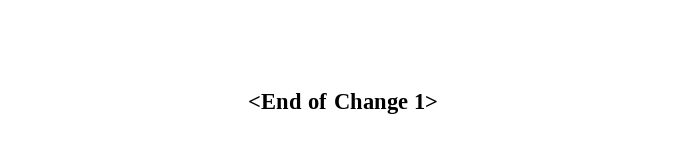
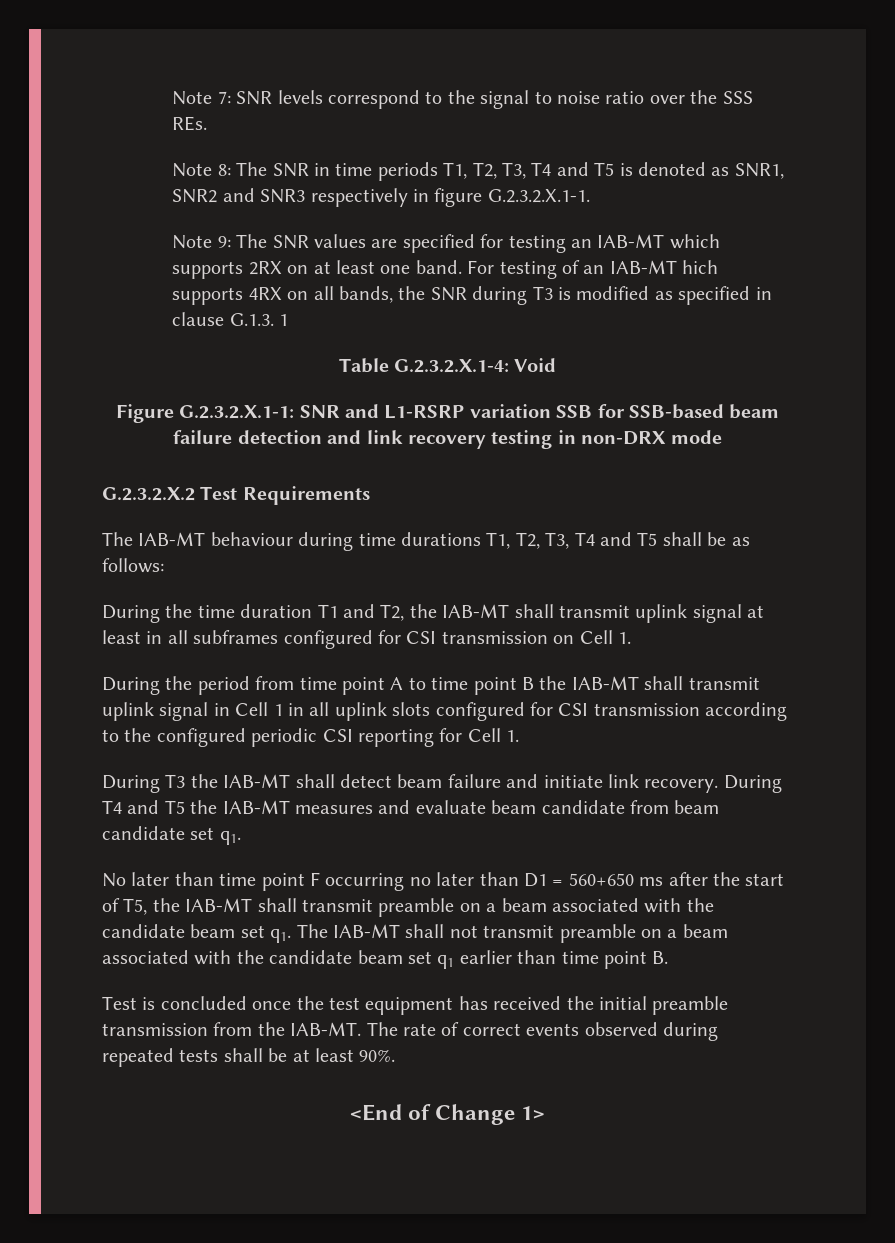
(248, 101) none -> [172,90,753,109] [172,116,208,131] [172,162,784,181] [172,188,590,207] [172,234,720,253] [172,260,719,279] [172,286,772,305] [172,312,289,326] [338,358,557,373] [115,404,780,423] [173,430,722,449] [102,486,370,505] [102,532,750,551] [102,558,164,573] [102,604,765,623] [102,630,631,649] [102,676,760,695] [102,702,788,721] [102,728,520,747] [102,774,782,793] [102,800,720,814] [102,826,241,845] [102,872,785,891] [102,898,714,917] [102,924,728,943] [102,950,669,969] [102,996,729,1015] [102,1022,718,1041] [102,1048,396,1067] Note 7: SNR levels correspond to the signal to noise ratio over the SSS REs. // Note 8: The SNR in time periods T1, T2, T3, T4 and T5 is denoted as SNR1, SNR2 and SNR3 respectively in figure G.2.3.2.X.1-1. // Note 9: The SNR values are specified for testing an IAB-MT which supports 2RX on at least one band. For testing of an IAB-MT hich supports 4RX on all bands, the SNR during T3 is modified as specified in clause G.1.3. 1 // Table G.2.3.2.X.1-4: Void // Figure G.2.3.2.X.1-1: SNR and L1-RSRP variation SSB for SSB-based beam failure detection and link recovery testing in non-DRX mode // G.2.3.2.X.2 Test Requirements // The IAB-MT behaviour during time durations T1, T2, T3, T4 and T5 shall be as follows: // During the time duration T1 and T2, the IAB-MT shall transmit uplink signal at least in all subframes configured for CSI transmission on Cell 1. // During the period from time point A to time point B the IAB-MT shall transmit uplink signal in Cell 1 in all uplink slots configured for CSI transmission according to the configured periodic CSI reporting for Cell 1. // During T3 the IAB-MT shall detect beam failure and initiate link recovery. During T4 and T5 the IAB-MT measures and evaluate beam candidate from beam candidate set q1. // No later than time point F occurring no later than D1 = 560+650 ms after the start of T5, the IAB-MT shall transmit preamble on a beam associated with the candidate beam set q1. The IAB-MT shall not transmit preamble on a beam associated with the candidate beam set q1 earlier than time point B. // Test is concluded once the test equipment has received the initial preamble transmission from the IAB-MT. The rate of correct events observed during repeated tests shall be at least 90%. //

